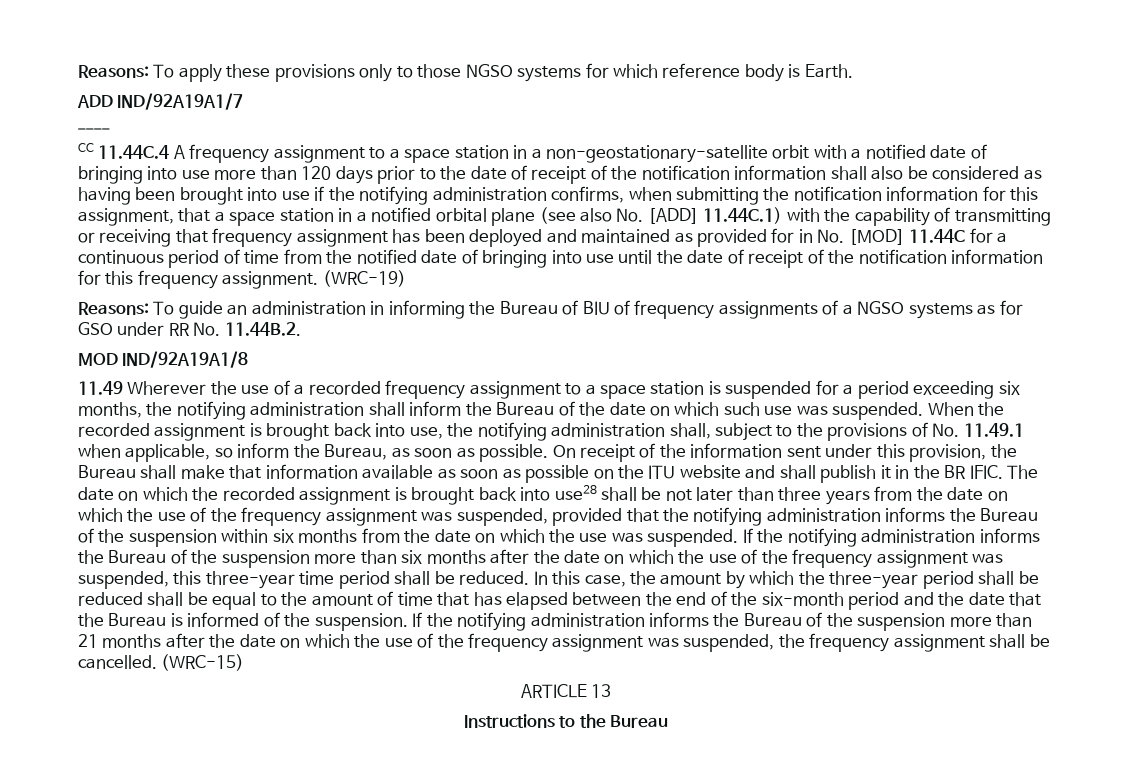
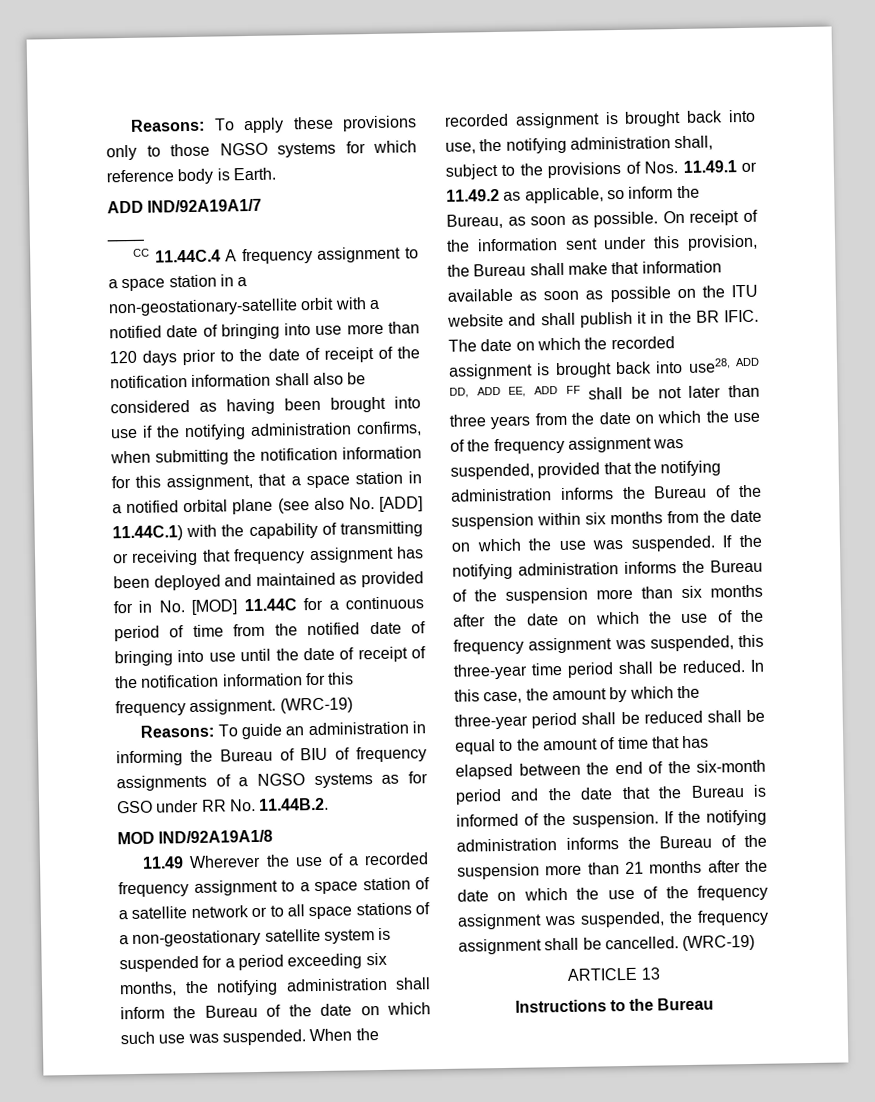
(705, 388) none -> [415,877,430,890] [118,902,430,920] [119,928,375,948] of a satellite network or to all space stations of a non-geostationary satellite system
[932,423,1024,437] [78,444,121,458] No. 11.49.1 when -> [644,160,757,174] [446,188,522,202] Nos. 11.49.1 or 11.49.2 as
[554,485,597,500] use28 -> [687,357,760,373] [449,385,581,398] use28, ADD DD, ADD EE, ADD FF
[161,654,245,671] (WRC-15) -> [682,934,756,952] (WRC-19)

